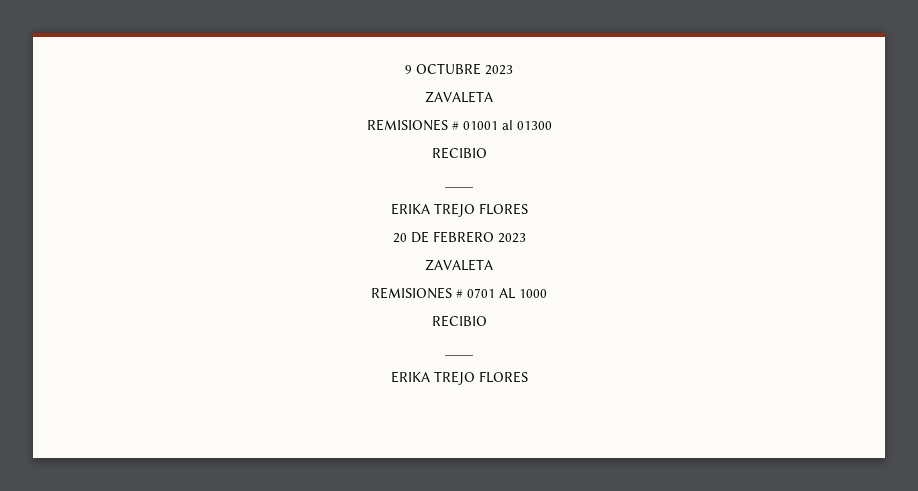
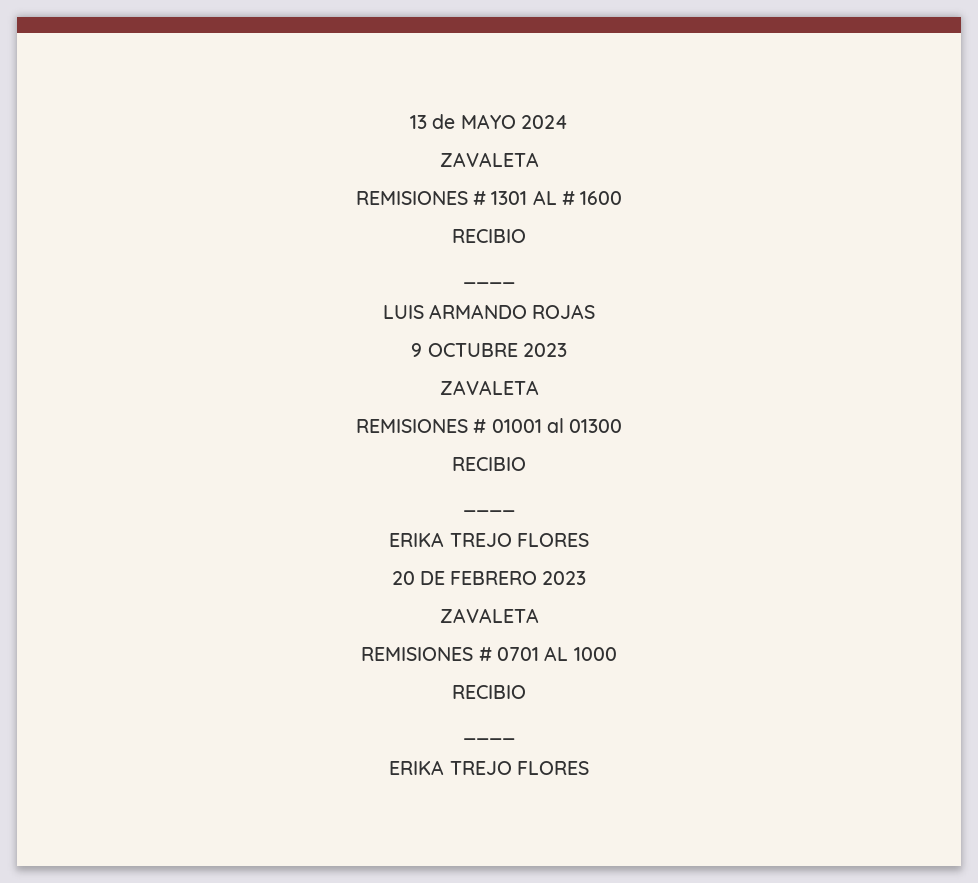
(405, 69) none -> [410,114,568,129] [439,152,539,167] [355,190,623,205] [452,229,526,243] [463,281,515,284] [382,304,596,319] 13 de MAYO 2024 // ZAVALETA // REMISIONES # 1301 AL # 1600 // RECIBIO // ____ // LUIS ARMANDO ROJAS //

